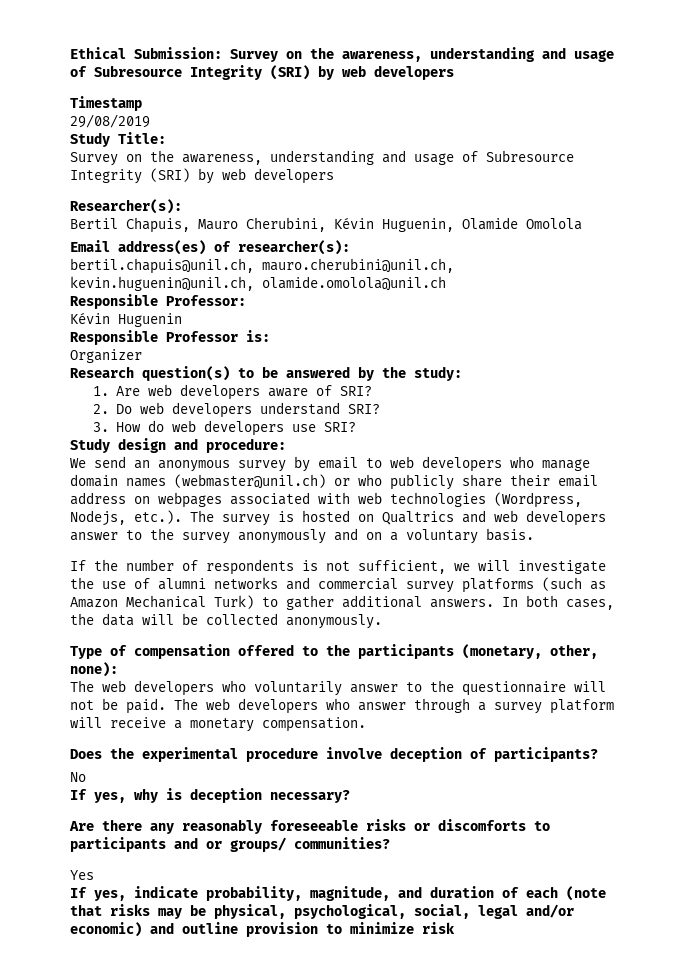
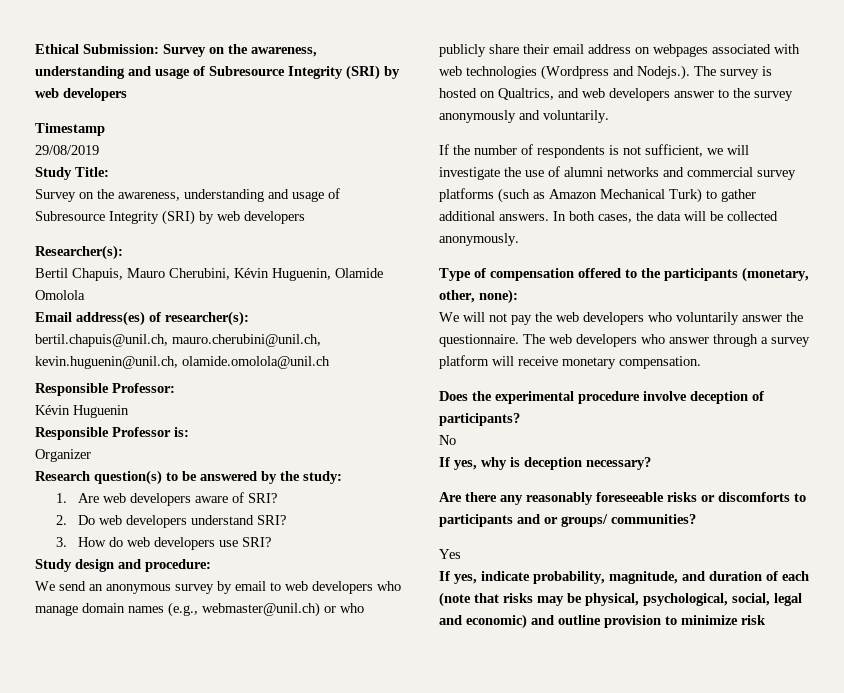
[174,474,326,489] (webmaster@unil.ch) -> [168,602,320,617] (e.g., webmaster@unil.ch)
[494,492,582,508] [70,510,182,526] (Wordpress, Nodejs, etc.). -> [541,65,690,80] (Wordpress and Nodejs.).
[382,511,454,525] Qualtrics -> [498,88,554,100] Qualtrics,
[366,528,534,544] on a voluntary basis. -> [543,110,609,123] voluntarily.
[70,680,94,692] The -> [439,312,552,325] We will not pay the
[406,680,606,696] [70,698,166,714] to the questionnaire will not be paid. -> [786,312,803,322] [439,334,519,347] the questionnaire.
[174,720,182,729] a -> (558, 361) none
[526,904,574,918] and/or -> [439,615,462,625] and

